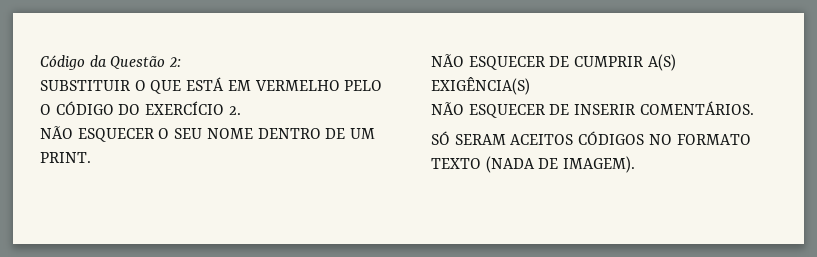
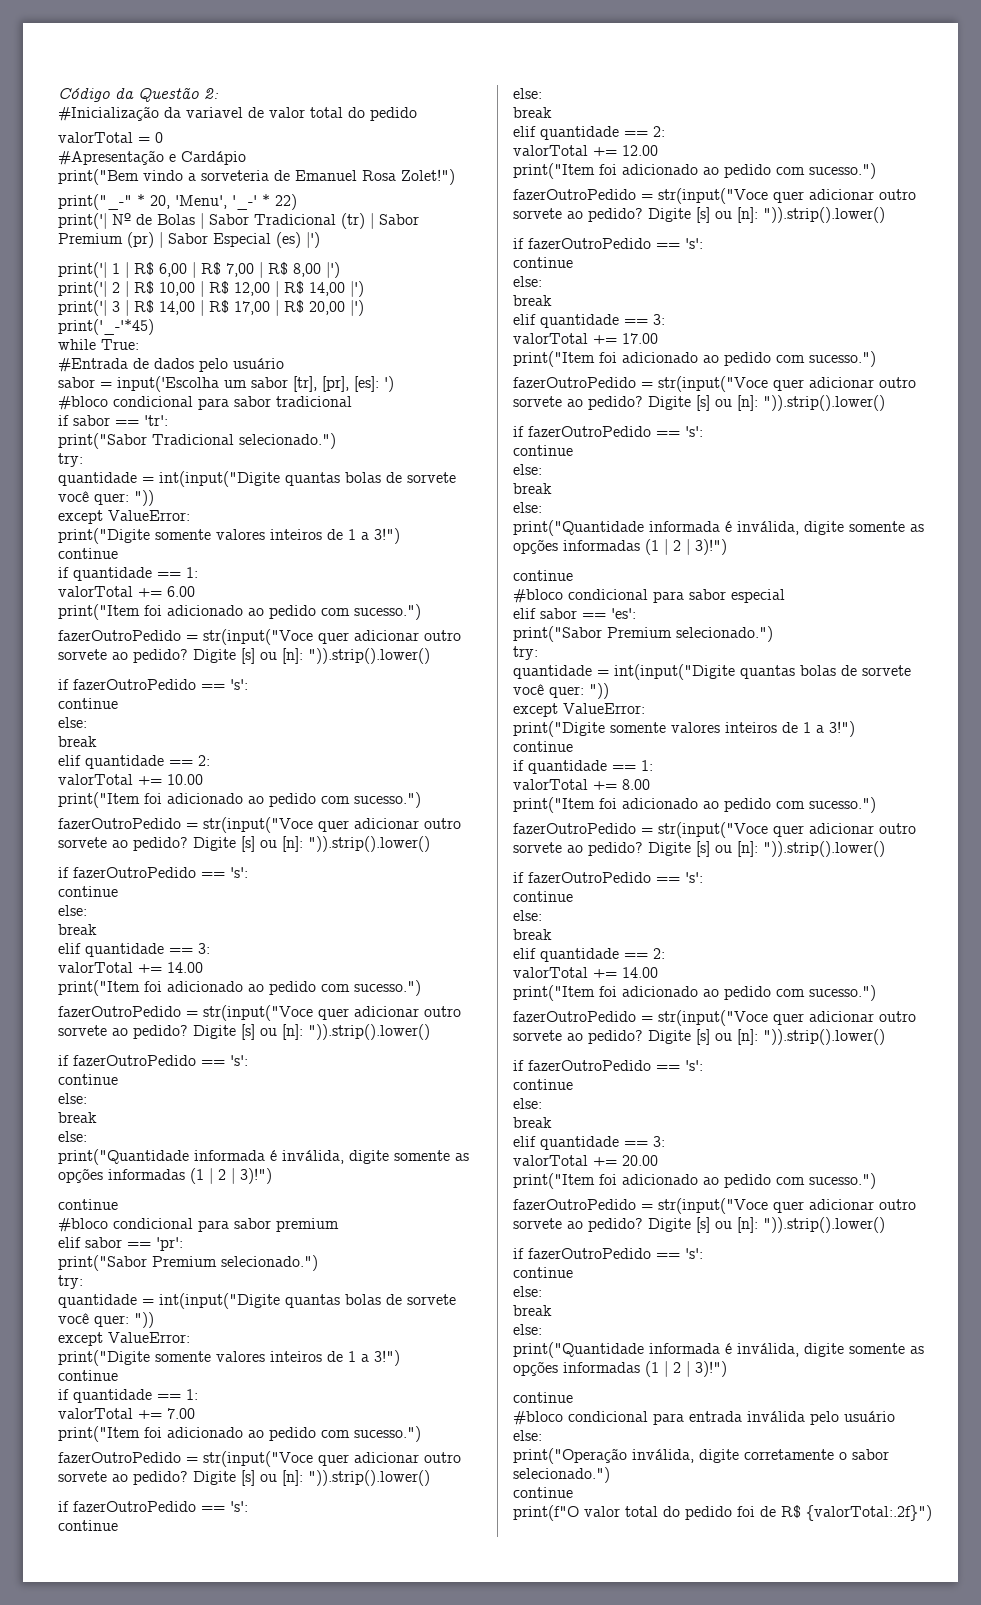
[40,77,383,94] [40,101,241,115] [40,126,376,142] [40,152,91,163] [431,54,676,71] [431,77,530,95] [431,101,754,118] [431,131,751,145] [431,156,636,173] SUBSTITUIR O QUE ESTÁ EM VERMELHO PELO O CÓDIGO DO EXERCÍCIO 2. // NÃO ESQUECER O SEU NOME DENTRO DE UM PRINT. // NÃO ESQUECER DE CUMPRIR A(S) EXIGÊNCIA(S) // NÃO ESQUECER DE INSERIR COMENTÁRIOS. // SÓ SERAM ACEITOS CÓDIGOS NO FORMATO TEXTO (NADA DE IMAGEM). -> [58,106,417,121] [58,132,163,143] [58,150,246,165] [58,169,455,185] [58,194,297,210] [58,213,419,229] [58,232,320,248] [58,262,340,278] [58,281,364,297] [58,300,364,316] [58,319,154,335] [58,339,139,350] [58,358,284,372] [58,376,394,392] [58,396,352,410] [58,415,168,426] [58,433,336,449] [58,453,83,467] [58,471,456,487] [58,490,154,506] [58,510,190,524] [58,528,400,544] [58,548,118,559] [58,567,198,581] [58,586,195,597] [58,604,421,620] [58,629,461,645] [58,648,430,664] [58,679,248,690] [58,698,118,709] [58,717,87,728] [58,736,97,747] [58,755,210,769] [58,774,203,785] [58,792,421,808] [58,817,461,833] [58,836,430,852] [58,867,248,878] [58,886,118,897] [58,905,87,916] [58,924,97,935] [58,943,210,957] [58,962,203,973] [58,980,421,996] [58,1005,461,1021] [58,1024,430,1040] [58,1055,248,1066] [58,1074,118,1085] [58,1093,87,1104] [58,1112,97,1123] [58,1131,87,1142] [58,1149,469,1165] [58,1168,272,1184] [58,1199,118,1210] [58,1218,339,1232] [58,1237,183,1251] [58,1255,318,1271] [58,1275,83,1289] [58,1293,456,1309] [58,1312,154,1328] [58,1332,190,1346] [58,1350,400,1366] [58,1370,118,1381] [58,1389,198,1403] [58,1408,195,1419] [58,1426,421,1442] [58,1451,461,1467] [58,1470,430,1486] [58,1501,248,1512] [58,1520,118,1531] [513,88,542,99] [513,107,552,118] [513,126,665,140] [513,145,658,156] [513,163,876,179] [513,188,916,204] [513,207,885,223] [513,238,703,249] [513,257,573,268] [513,276,542,287] [513,295,552,306] [513,314,665,328] [513,333,658,344] [513,351,876,367] [513,376,916,392] [513,395,885,411] [513,426,703,437] [513,445,573,456] [513,464,542,475] [513,483,552,494] [513,502,542,513] [513,520,924,536] [513,539,727,555] [513,570,573,581] [513,589,785,603] [513,608,636,619] [513,626,773,642] [513,646,538,660] [513,664,911,680] [513,683,609,699] [513,703,645,717] [513,721,855,737] [513,741,573,752] [513,760,653,774] [513,779,650,790] [513,797,876,813] [513,822,916,838] [513,841,885,857] [513,872,703,883] [513,891,573,902] [513,910,542,921] [513,929,552,940] [513,948,665,962] [513,967,658,978] [513,985,876,1001] [513,1010,916,1026] [513,1029,885,1045] [513,1060,703,1071] [513,1079,573,1090] [513,1098,542,1109] [513,1117,552,1128] [513,1136,665,1150] [513,1155,658,1166] [513,1173,876,1189] [513,1198,916,1214] [513,1217,885,1233] [513,1248,703,1259] [513,1267,573,1278] [513,1286,542,1297] [513,1305,552,1316] [513,1324,542,1335] [513,1342,924,1358] [513,1361,727,1377] [513,1392,573,1403] [513,1411,895,1425] [513,1430,542,1441] [513,1448,889,1464] [513,1467,610,1483] [513,1487,573,1498] [513,1505,932,1521] #Inicialização da variavel de valor total do pedido // valorTotal = 0 // #Apresentação e Cardápio // print("Bem vindo a sorveteria de Emanuel Rosa Zolet!") // print("_-" * 20, 'Menu', '_-' * 22) // print('| Nº de Bolas | Sabor Tradicional (tr) | Sabor Premium (pr) | Sabor Especial (es) |') // print('| 1 | R$ 6,00 | R$ 7,00 | R$ 8,00 |') // print('| 2 | R$ 10,00 | R$ 12,00 | R$ 14,00 |') // print('| 3 | R$ 14,00 | R$ 17,00 | R$ 20,00 |') // print('_-'*45) // while True: // #Entrada de dados pelo usuário // sabor = input('Escolha um sabor [tr], [pr], [es]: ') // #bloco condicional para sabor tradicional // if sabor == 'tr': // print("Sabor Tradicional selecionado.") // try: // quantidade = int(input("Digite quantas bolas de sorvete você quer: ")) // except ValueError: // print("Digite somente valores inteiros de 1 a 3!") // continue // if quantidade == 1: // valorTotal += 6.00 // print("Item foi adicionado ao pedido com sucesso.") // fazerOutroPedido = str(input("Voce quer adicionar outro sorvete ao pedido? Digite [s] ou [n]: ")).strip().lower() // if fazerOutroPedido == 's': // continue // else: // break // elif quantidade == 2: // valorTotal += 10.00 // print("Item foi adicionado ao pedido com sucesso.") // fazerOutroPedido = str(input("Voce quer adicionar outro sorvete ao pedido? Digite [s] ou [n]: ")).strip().lower() // if fazerOutroPedido == 's': // continue // else: // break // elif quantidade == 3: // valorTotal += 14.00 // print("Item foi adicionado ao pedido com sucesso.") // fazerOutroPedido = str(input("Voce quer adicionar outro sorvete ao pedido? Digite [s] ou [n]: ")).strip().lower() // if fazerOutroPedido == 's': // continue // else: // break // else: // print("Quantidade informada é inválida, digite somente as opções informadas (1 | 2 | 3)!") // continue // #bloco condicional para sabor premium // elif sabor == 'pr': // print("Sabor Premium selecionado.") // try: // quantidade = int(input("Digite quantas bolas de sorvete você quer: ")) // except ValueError: // print("Digite somente valores inteiros de 1 a 3!") // continue // if quantidade == 1: // valorTotal += 7.00 // print("Item foi adicionado ao pedido com sucesso.") // fazerOutroPedido = str(input("Voce quer adicionar outro sorvete ao pedido? Digite [s] ou [n]: ")).strip().lower() // if fazerOutroPedido == 's': // continue // else: // break // elif quantidade == 2: // valorTotal += 12.00 // print("Item foi adicionado ao pedido com sucesso.") // fazerOutroPedido = str(input("Voce quer adicionar outro sorvete ao pedido? Digite [s] ou [n]: ")).strip().lower() // if fazerOutroPedido == 's': // continue // else: // break // elif quantidade == 3: // valorTotal += 17.00 // print("Item foi adicionado ao pedido com sucesso.") // fazerOutroPedido = str(input("Voce quer adicionar outro sorvete ao pedido? Digite [s] ou [n]: ")).strip().lower() // if fazerOutroPedido == 's': // continue // else: // break // else: // print("Quantidade informada é inválida, digite somente as opções informadas (1 | 2 | 3)!") // continue // #bloco condicional para sabor especial // elif sabor == 'es': // print("Sabor Premium selecionado.") // try: // quantidade = int(input("Digite quantas bolas de sorvete você quer: ")) // except ValueError: // print("Digite somente valores inteiros de 1 a 3!") // continue // if quantidade == 1: // valorTotal += 8.00 // print("Item foi adicionado ao pedido com sucesso.") // fazerOutroPedido = str(input("Voce quer adicionar outro sorvete ao pedido? Digite [s] ou [n]: ")).strip().lower() // if fazerOutroPedido == 's': // continue // else: // break // elif quantidade == 2: // valorTotal += 14.00 // print("Item foi adicionado ao pedido com sucesso.") // fazerOutroPedido = str(input("Voce quer adicionar outro sorvete ao pedido? Digite [s] ou [n]: ")).strip().lower() // if fazerOutroPedido == 's': // continue // else: // break // elif quantidade == 3: // valorTotal += 20.00 // print("Item foi adicionado ao pedido com sucesso.") // fazerOutroPedido = str(input("Voce quer adicionar outro sorvete ao pedido? Digite [s] ou [n]: ")).strip().lower() // if fazerOutroPedido == 's': // continue // else: // break // else: // print("Quantidade informada é inválida, digite somente as opções informadas (1 | 2 | 3)!") // continue // #bloco condicional para entrada inválida pelo usuário // else: // print("Operação inválida, digite corretamente o sabor selecionado.") // continue // print(f"O valor total do pedido foi de R$ {valorTotal:.2f}")

